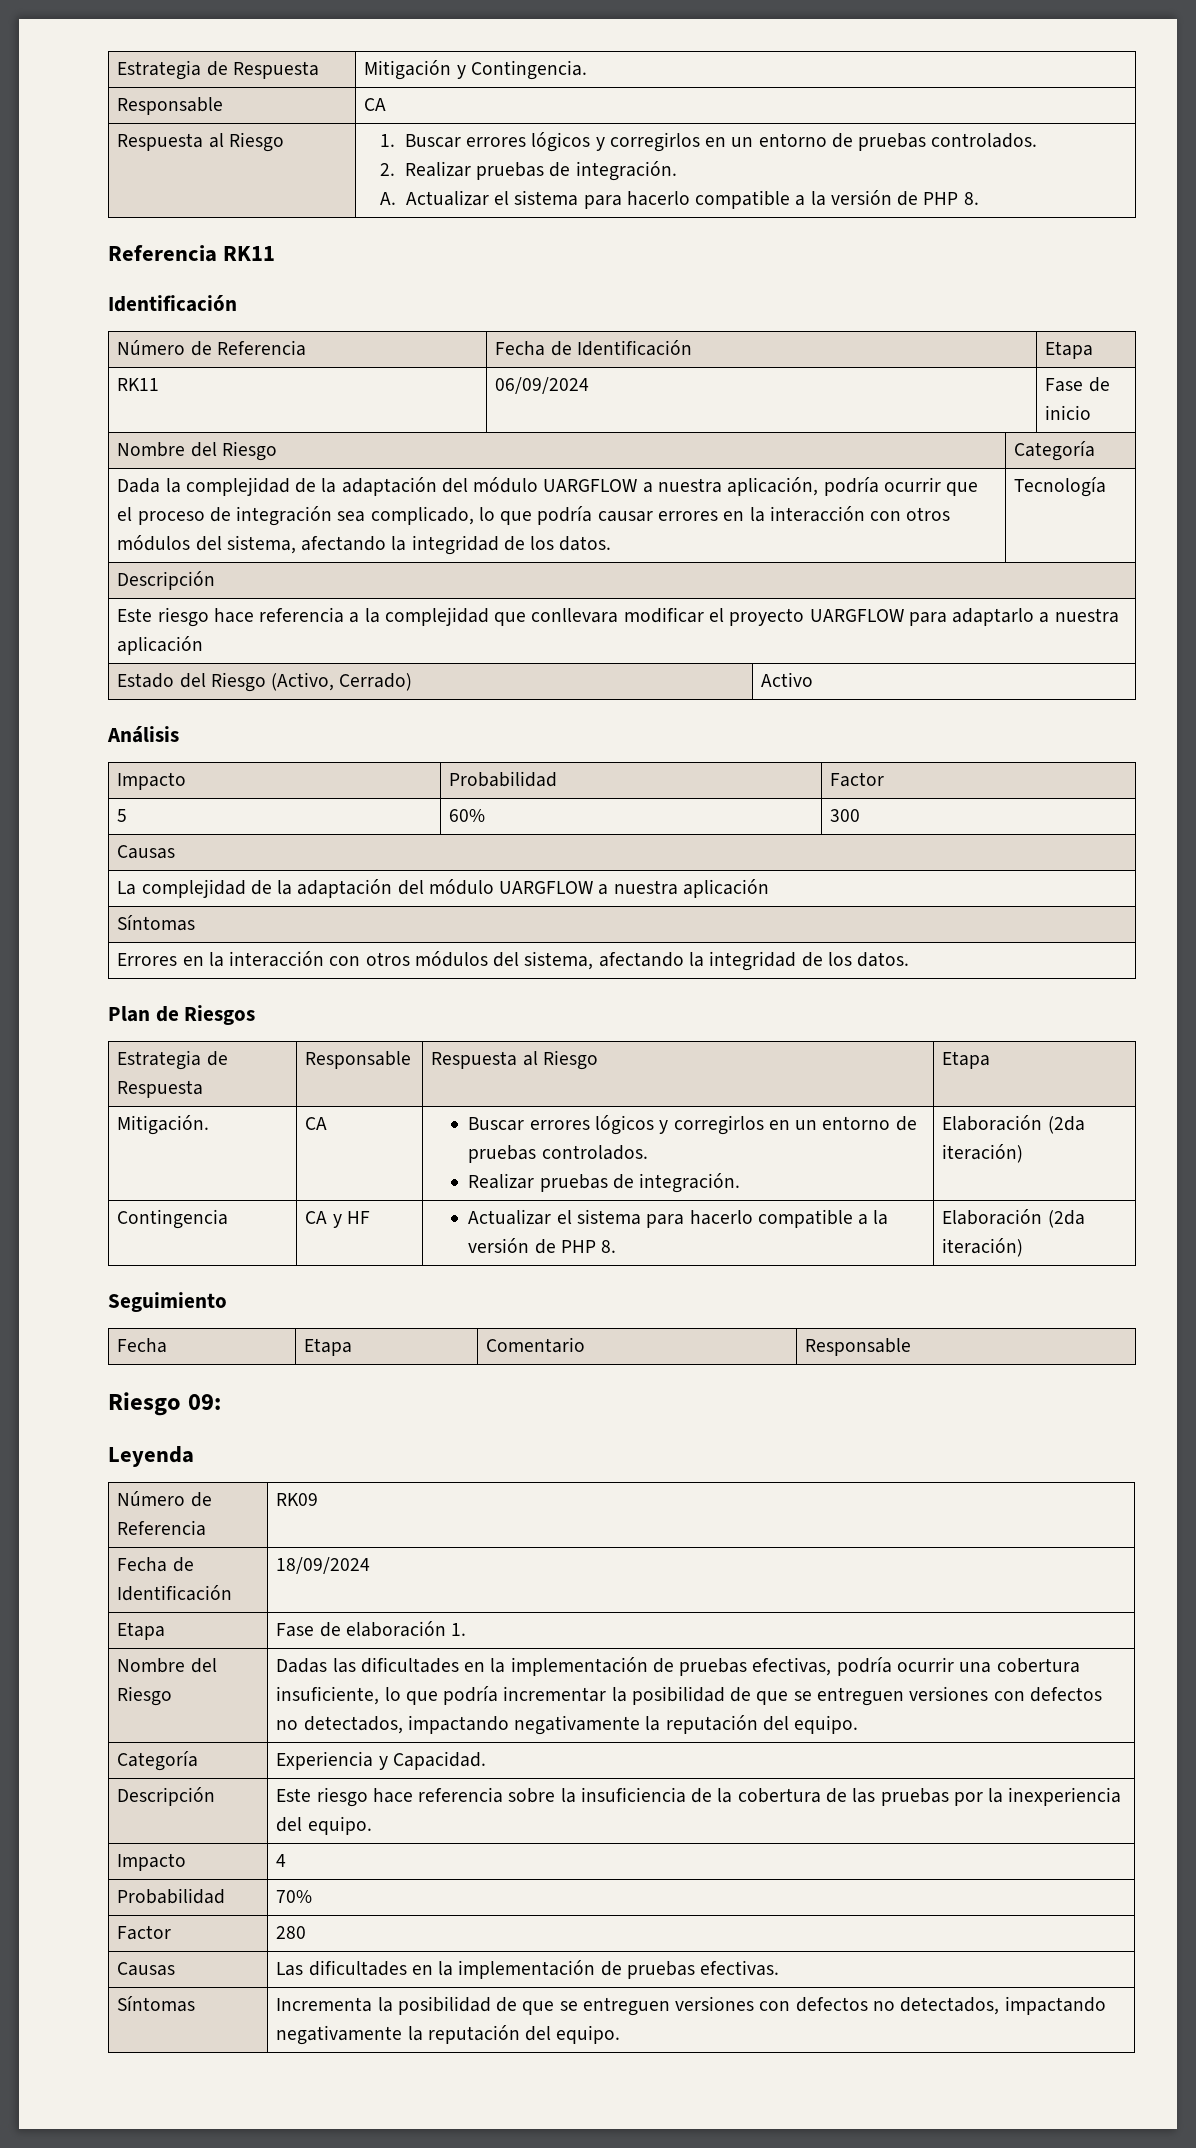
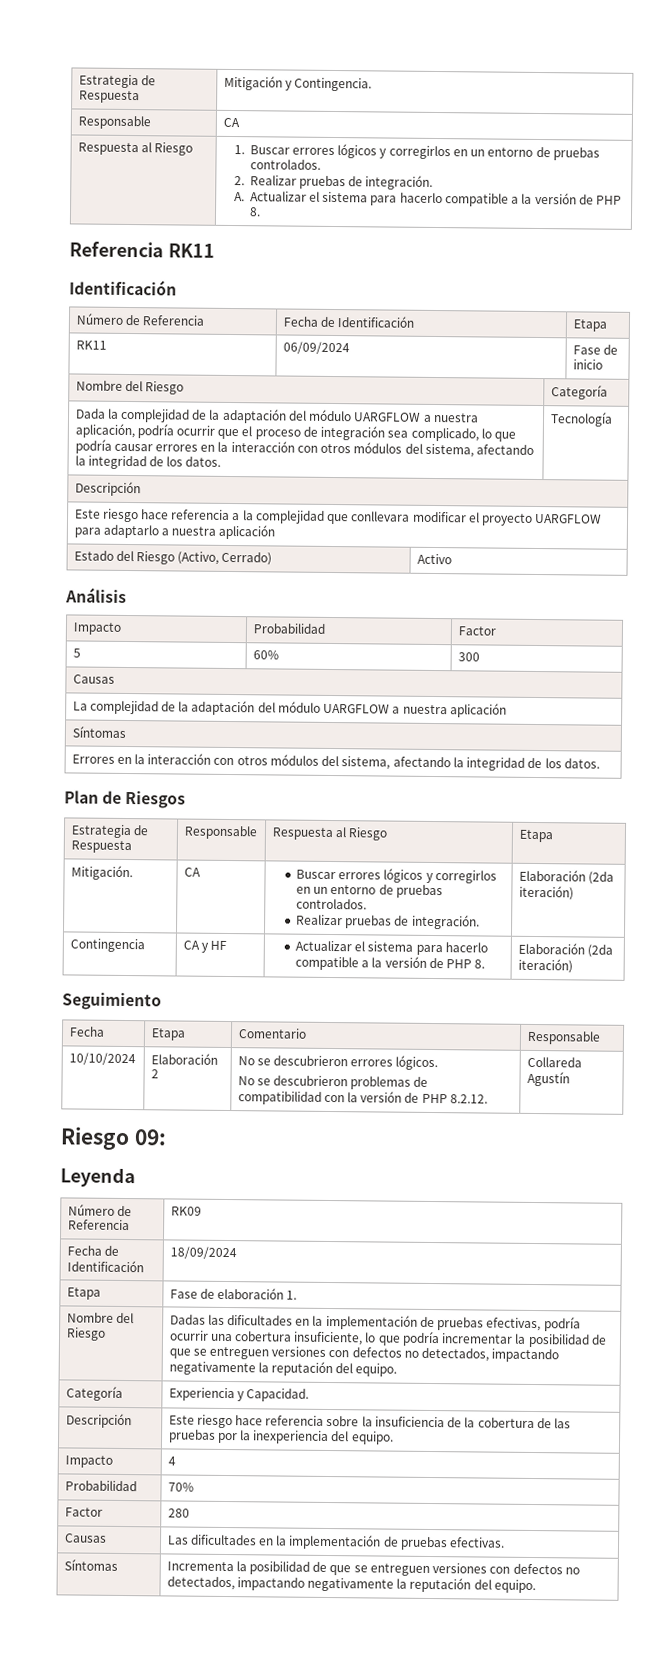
(912, 1347) none -> [68,1052,136,1066] [150,1053,218,1065] [150,1069,159,1079] [237,1055,439,1071] [237,1075,429,1090] [237,1091,488,1105] [526,1056,582,1068] [526,1071,570,1087] // 10/10/2024 | Elaboración 2 | No se descubrieron errores lógicos. // No se descubrieron problemas de compatibilidad con la versión de PHP 8.2.12. | Collareda Agustín

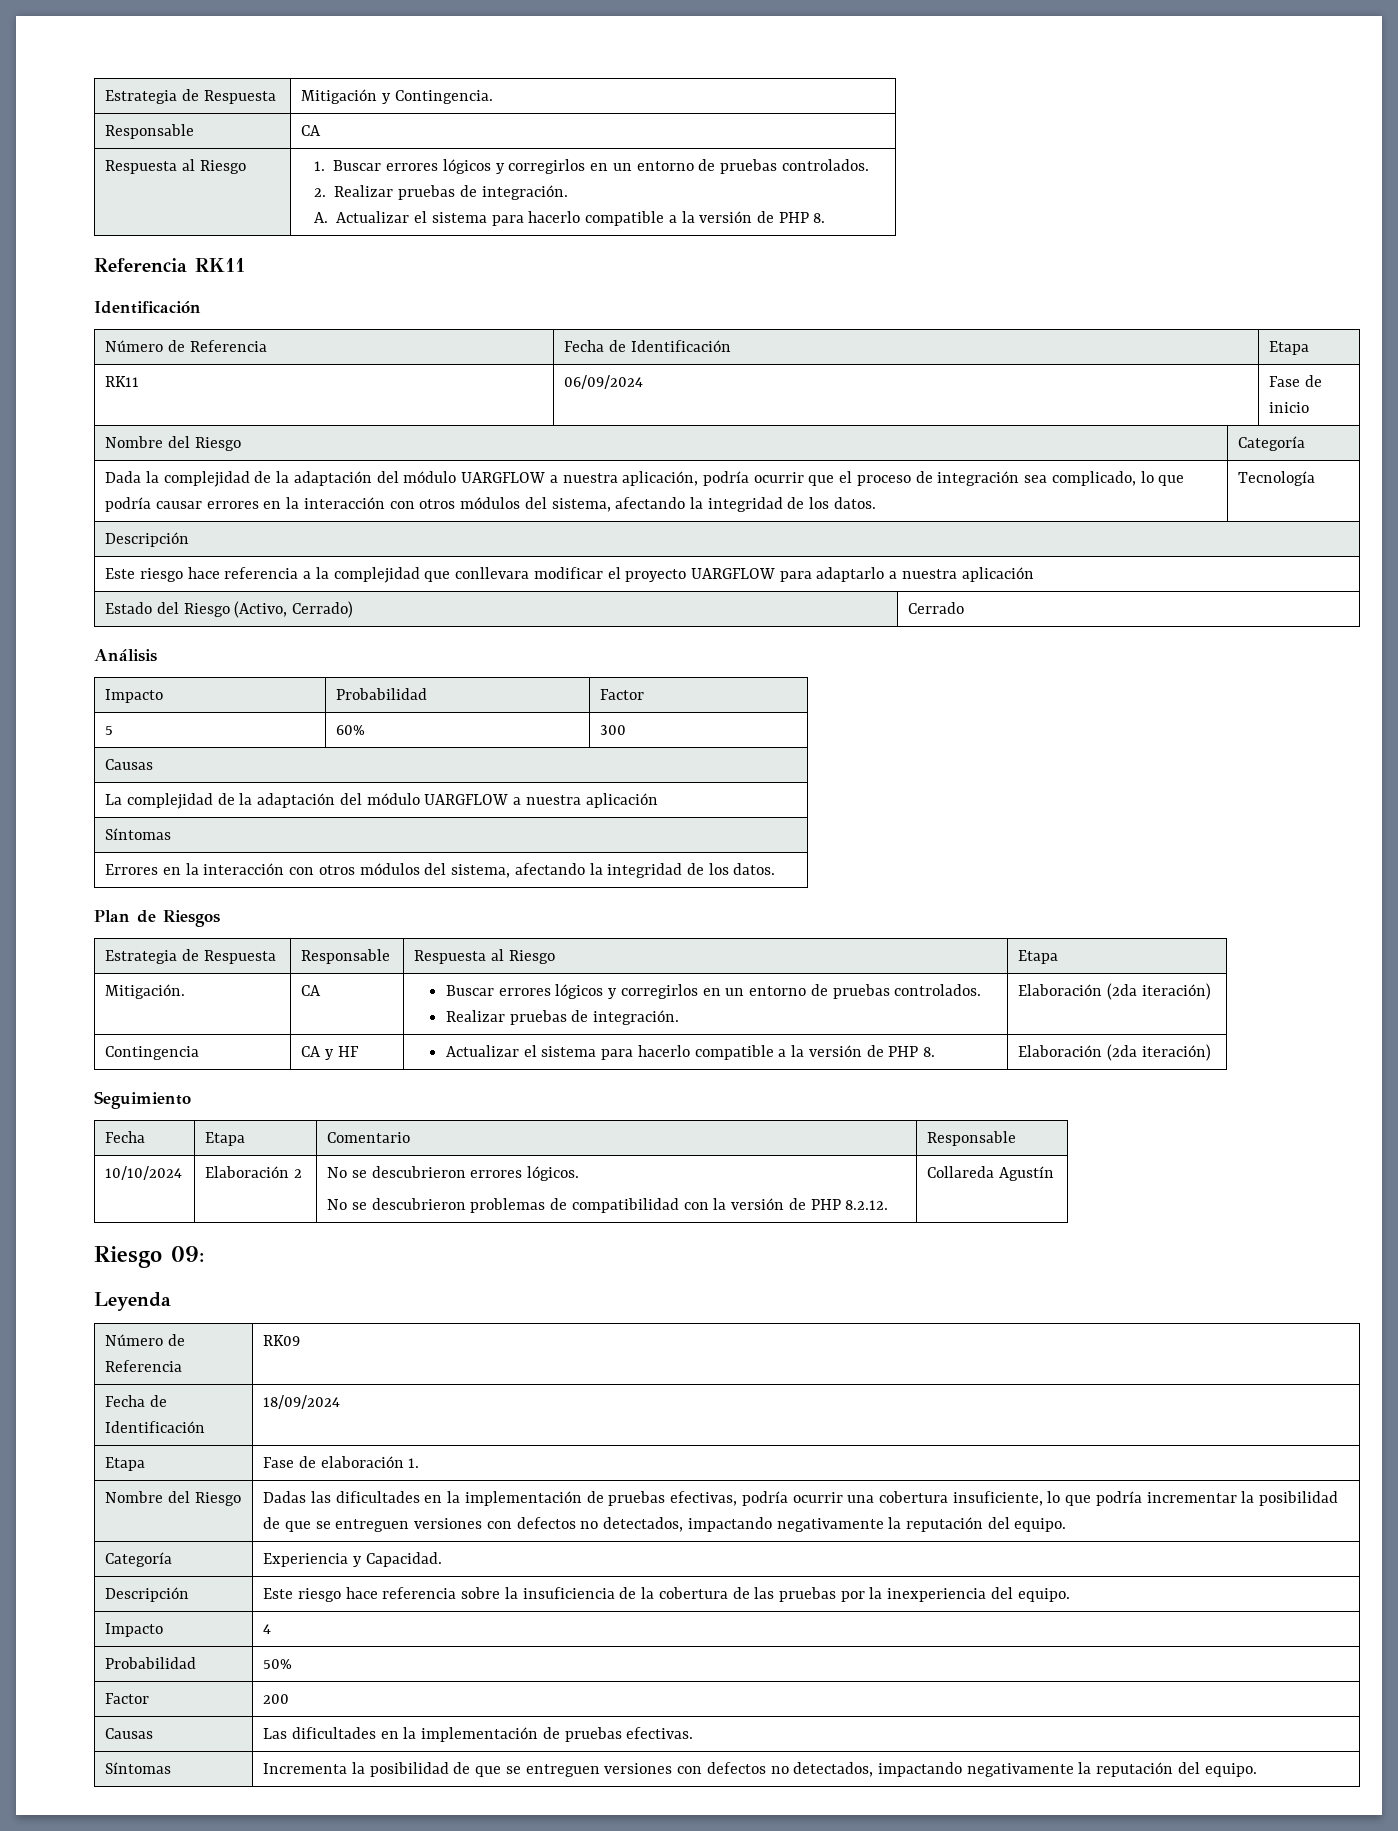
[416,553,452,565] Activo -> [908,602,965,614] Cerrado
[167,1482,194,1492] 70% -> [263,1659,293,1669] 50%
[167,1508,190,1518] 280 -> [263,1694,290,1704] 200

